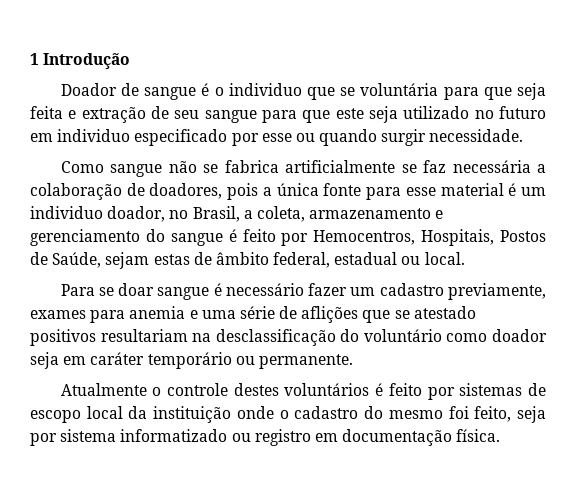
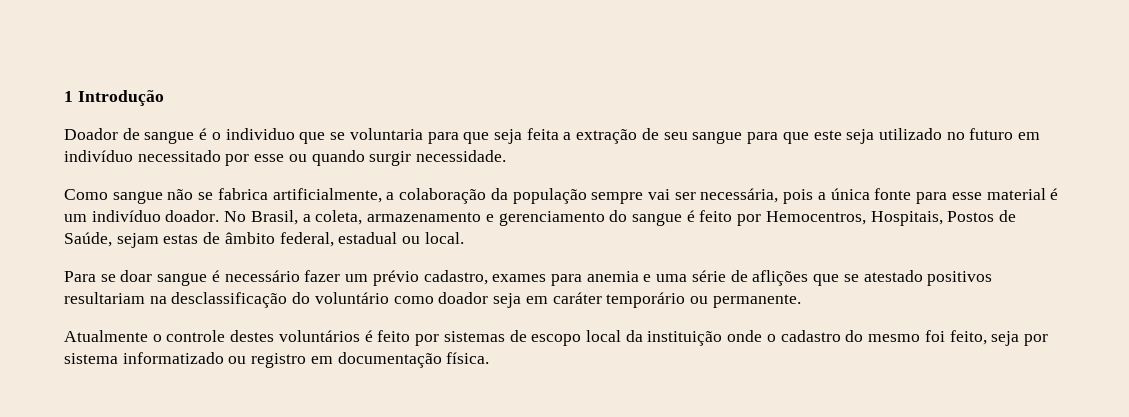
[360,83,439,96] voluntária -> [349,128,423,140] voluntaria
[68,110,77,119] e -> [563,132,572,140] a
[57,129,228,146] individuo especificado -> [64,150,221,162] indivíduo necessitado
[285,160,546,173] [30,183,223,200] artificialmente se faz necessária a colaboração de doadores, -> [272,188,779,204] artificialmente, a colaboração da população sempre vai ser necessária,
[30,206,189,222] individuo doador, no -> [91,210,247,222] indivíduo doador. No
[379,283,546,300] cadastro previamente, -> [372,270,488,286] prévio cadastro,

